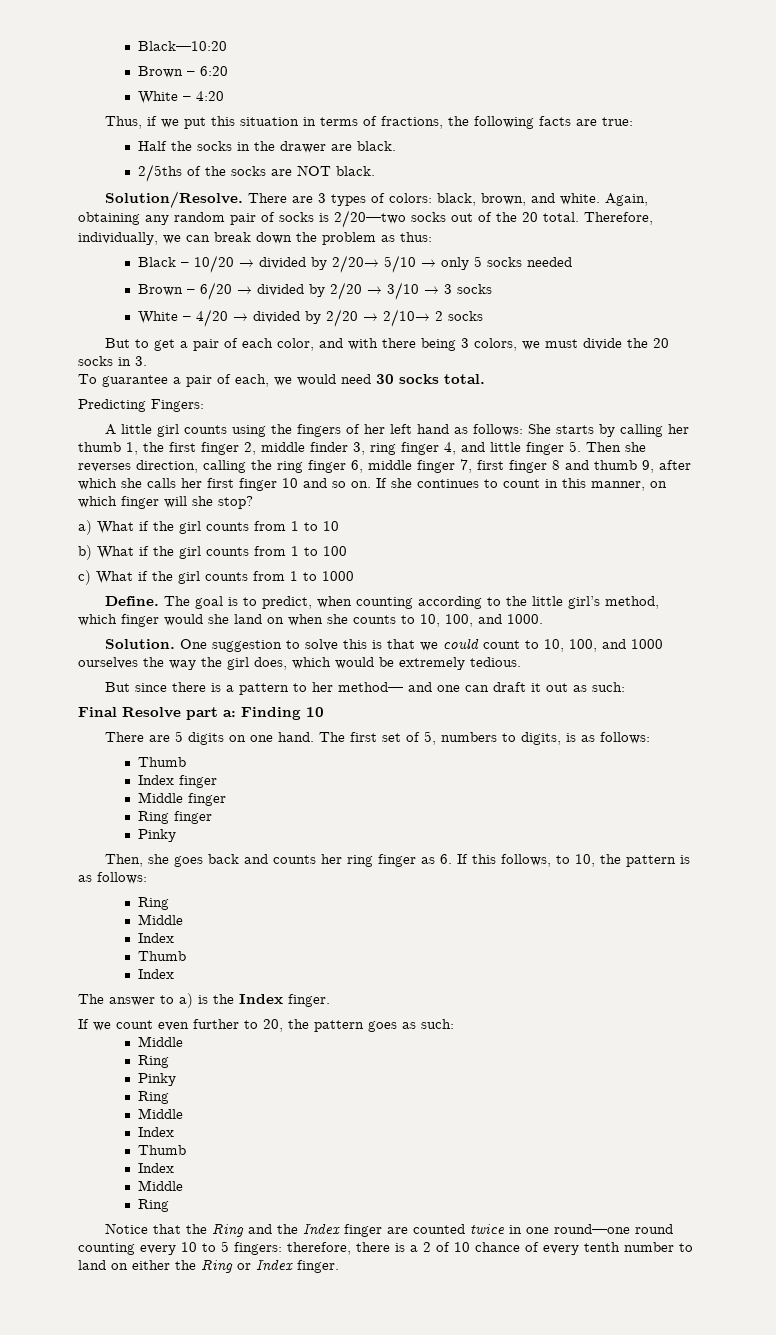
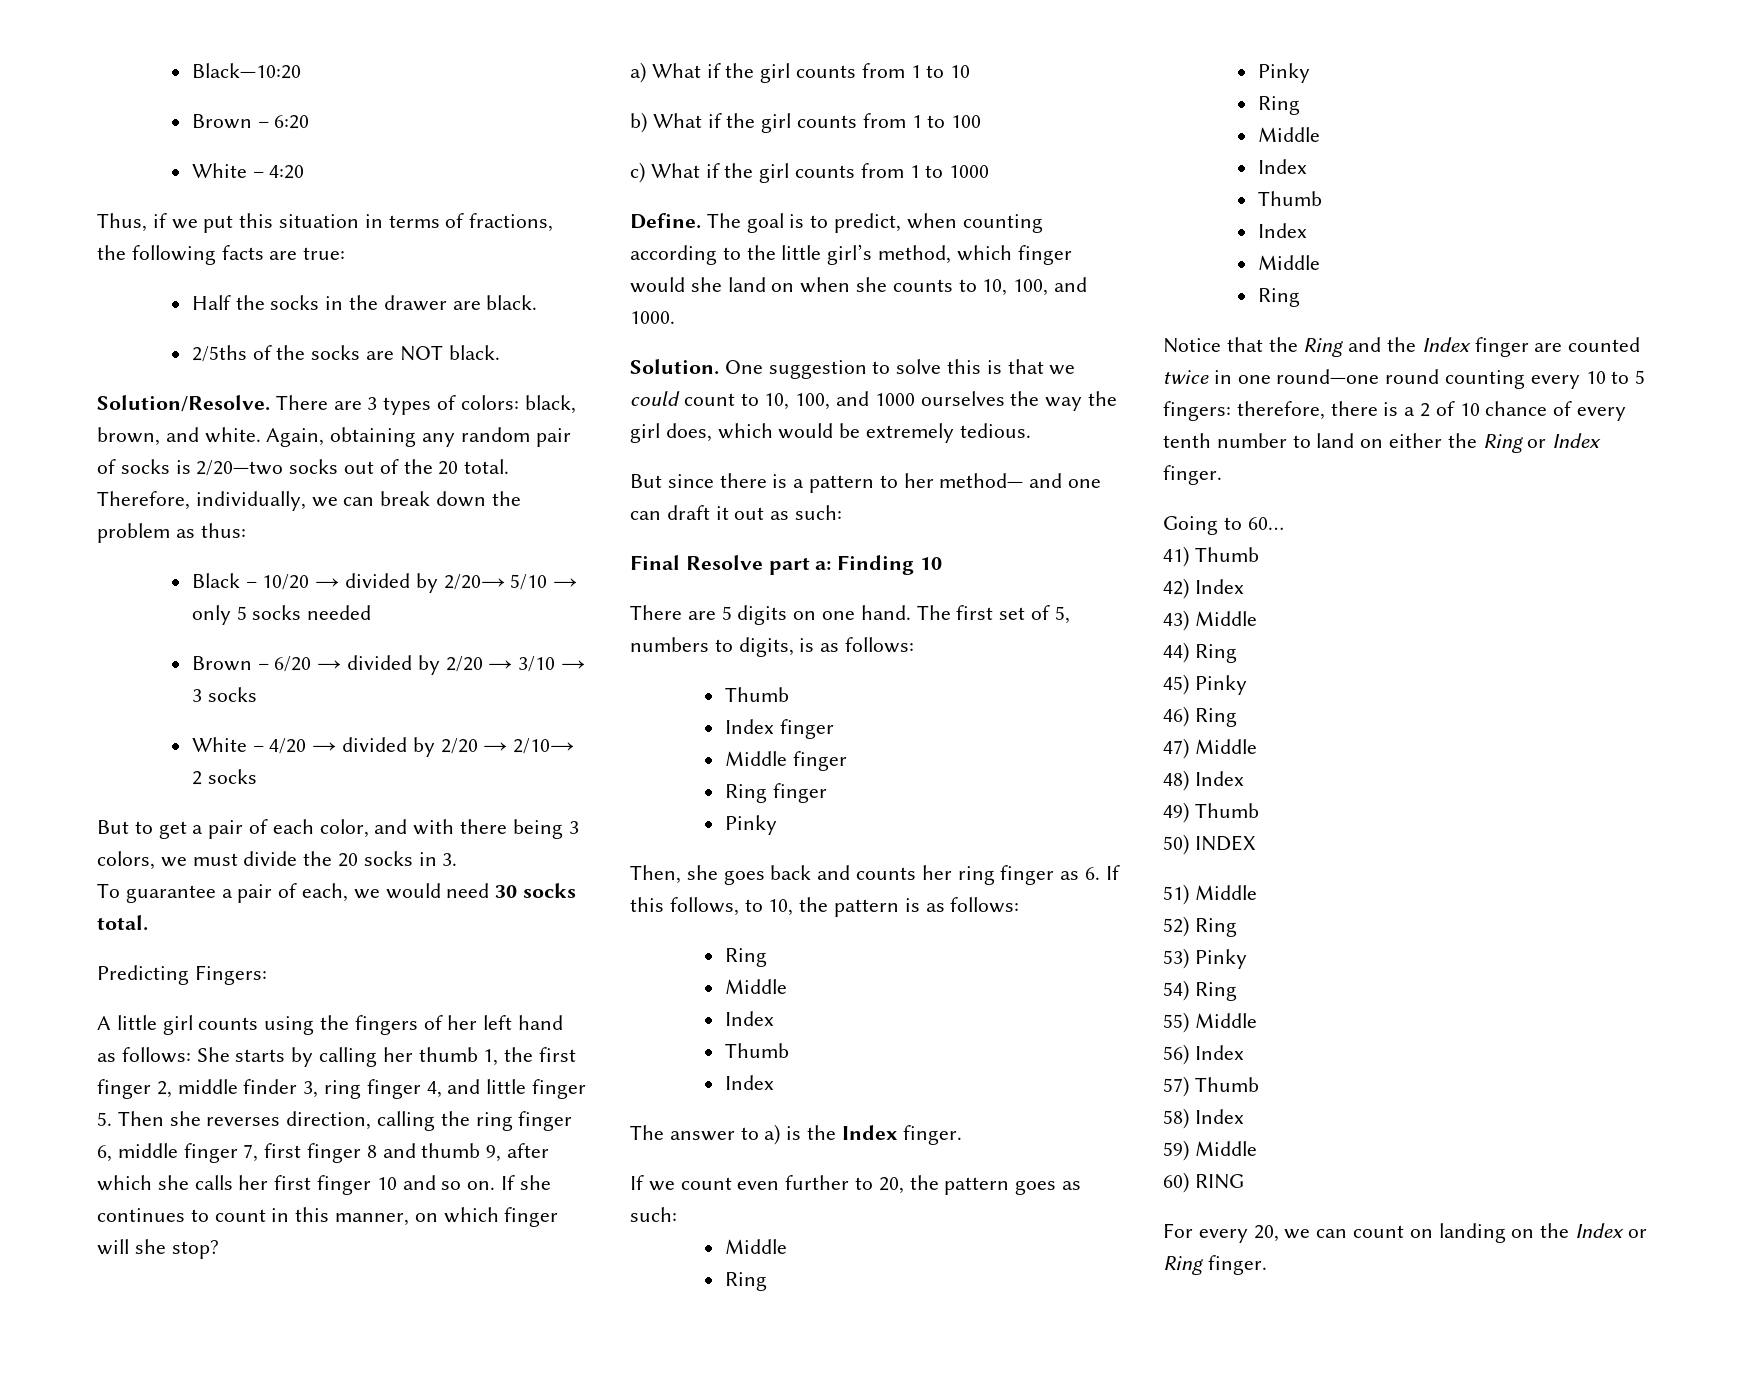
(339, 1266) none -> [1163,516,1284,535] [1163,546,1259,567] [1163,578,1244,599] [1163,610,1257,631] [1163,642,1237,663] [1163,674,1247,695] [1163,706,1237,727] [1163,738,1257,759] [1163,770,1244,791] [1163,802,1259,823] [1163,834,1256,855] [1163,884,1257,905] [1163,916,1237,937] [1163,948,1247,969] [1163,980,1237,1001] [1163,1012,1257,1033] [1163,1044,1244,1065] [1163,1076,1259,1097] [1163,1108,1244,1129] [1163,1140,1257,1161] [1163,1172,1244,1193] [1163,1223,1647,1243] [1163,1255,1267,1275] // Going to 60… // 41) Thumb // 42) Index // 43) Middle // 44) Ring // 45) Pinky // 46) Ring // 47) Middle // 48) Index // 49) Thumb // 50) INDEX // 51) Middle // 52) Ring // 53) Pinky // 54) Ring // 55) Middle // 56) Index // 57) Thumb // 58) Index // 59) Middle // 60) RING // For every 20, we can count on landing on the Index or Ring finger.

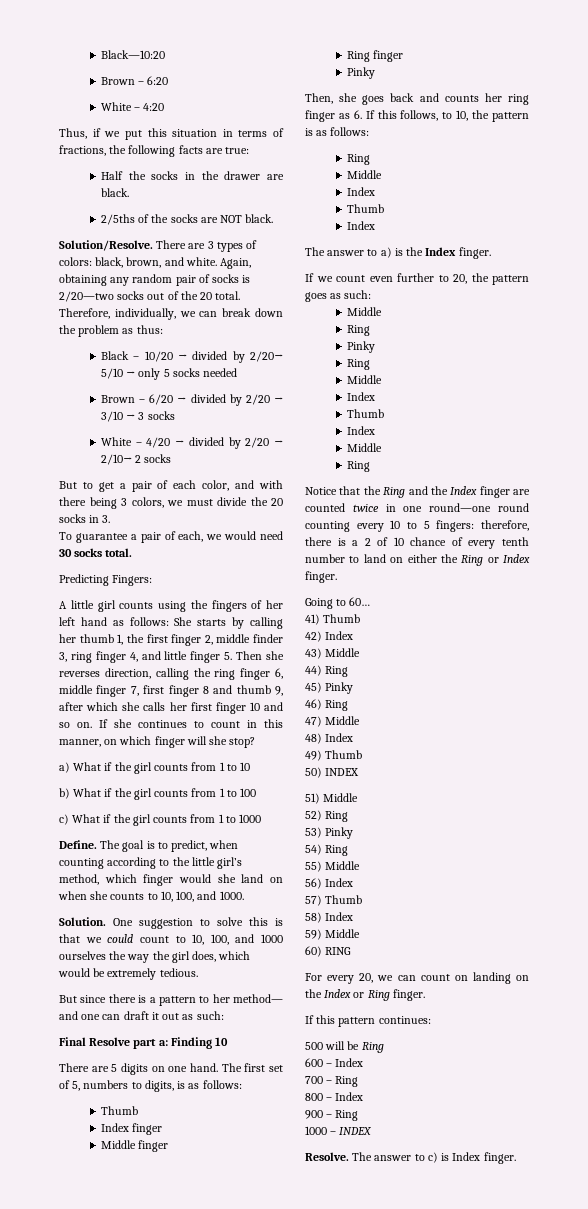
(1267, 1265) none -> [305,1015,431,1027] [305,1041,384,1053] [305,1058,364,1067] [305,1076,359,1087] [305,1092,364,1101] [305,1110,359,1121] [305,1126,373,1135] [305,1152,516,1164] // If this pattern continues: // 500 will be Ring // 600 – Index // 700 – Ring // 800 – Index // 900 – Ring // 1000 – INDEX // Resolve. The answer to c) is Index finger.

